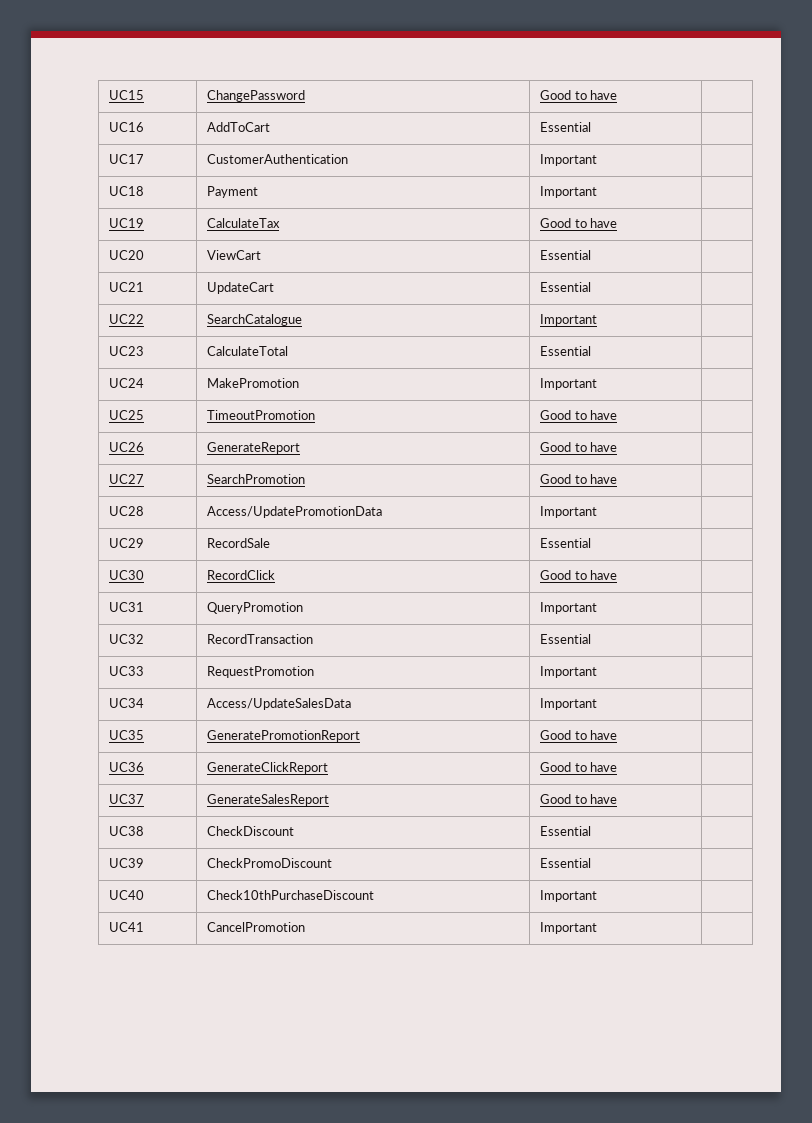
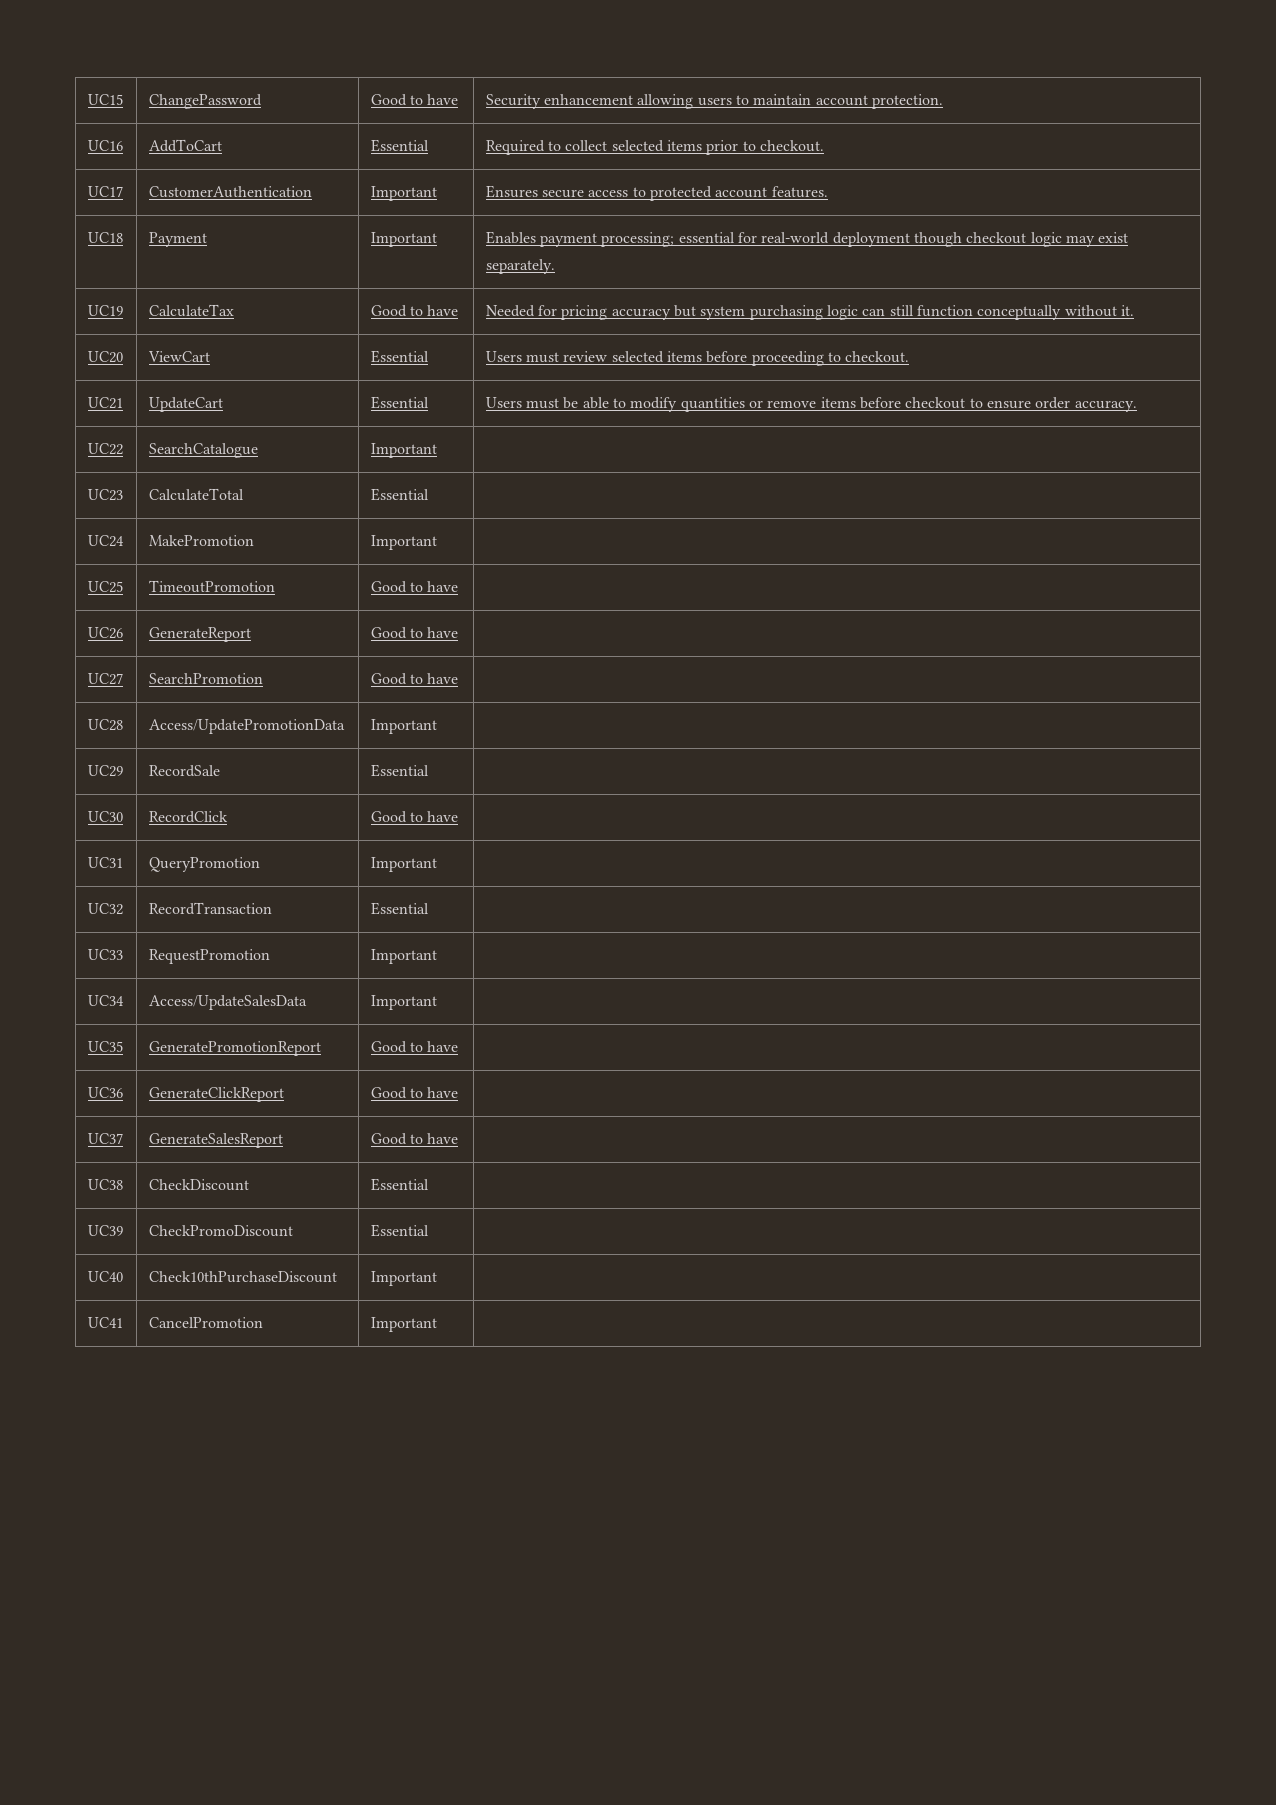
[109,122,145,132] [207,122,271,132] [540,122,592,132] [109,154,145,164] [207,154,349,164] [540,154,598,166] [109,186,145,196] [207,186,259,198] [540,186,598,198] // UC16 | AddToCart | Essential | // UC17 | CustomerAuthentication | Important | // UC18 | Payment | Important | -> [485,94,944,109] [87,140,123,151] [148,139,222,152] [370,139,429,152] [485,140,825,155] [87,186,123,197] [148,186,312,198] [370,186,437,201] [485,185,828,201] [87,232,123,243] [148,232,207,247] [370,232,437,247] [485,231,1129,247] [485,259,555,274] Security enhancement allowing users to maintain account protection. // UC16 | AddToCart | Essential | Required to collect selected items prior to checkout. // UC17 | CustomerAuthentication | Important | Ensures secure access to protected account features. // UC18 | Payment | Important | Enables payment processing; essential for real-world deployment though checkout logic may exist separately.
[109,250,145,260] [207,250,262,260] [540,250,592,260] [109,282,145,292] [207,282,275,294] [540,282,592,292] // UC20 | ViewCart | Essential | // UC21 | UpdateCart | Essential | -> [485,305,1134,320] [87,351,123,363] [147,351,210,362] [370,350,429,363] [485,351,910,366] [87,397,123,409] [148,397,223,412] [370,396,429,409] [485,397,1137,412] Needed for pricing accuracy but system purchasing logic can still function conceptually without it. // UC20 | ViewCart | Essential | Users must review selected items before proceeding to checkout. // UC21 | UpdateCart | Essential | Users must be able to modify quantities or remove items before checkout to ensure order accuracy.

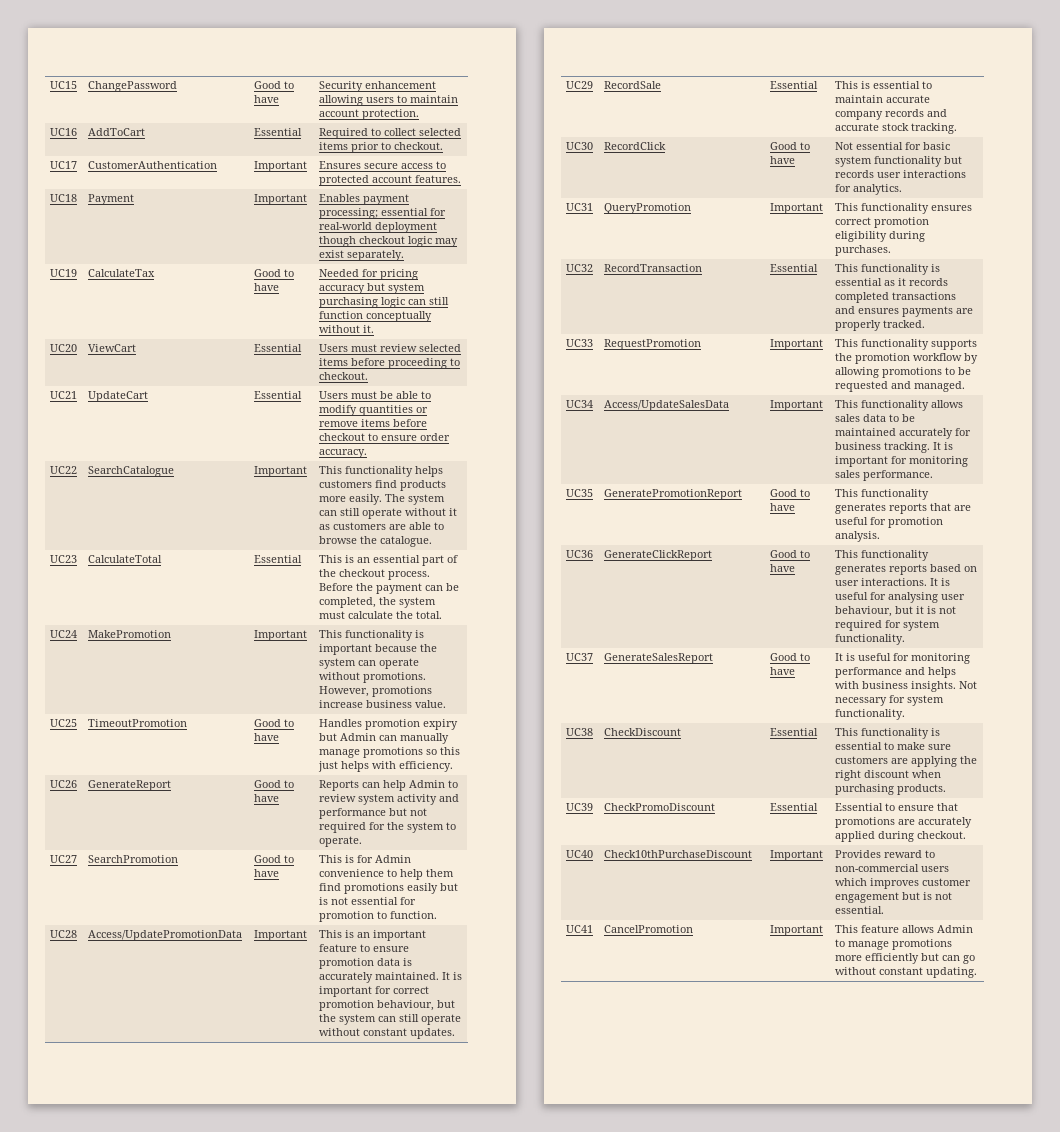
[87,489,123,501] [148,488,244,501] [370,488,429,501] [87,535,124,547] [148,535,254,546] [370,535,437,550] // UC23 | CalculateTotal | Essential | // UC24 | MakePromotion | Important | -> [319,466,444,477] [319,480,447,491] [319,494,446,505] [319,508,458,519] [319,522,445,530] [319,536,433,547] [50,555,78,563] [88,555,163,563] [254,555,303,563] [319,555,459,566] [319,569,431,580] [319,583,460,594] [319,597,437,608] [319,611,443,619] [50,630,78,638] [88,630,172,638] [254,630,308,641] [319,630,425,641] [319,644,438,655] [319,658,420,669] [319,672,427,683] [319,686,433,697] [319,700,447,708] This functionality helps customers find products more easily. The system can still operate without it as customers are able to browse the catalogue. // UC23 | CalculateTotal | Essential | This is an essential part of the checkout process. Before the payment can be completed, the system must calculate the total. // UC24 | MakePromotion | Important | This functionality is important because the system can operate without promotions. However, promotions increase business value.
(459, 586) none -> [319,719,459,730] [319,733,450,744] [319,747,461,758] [318,761,454,772] Handles promotion expiry but Admin can manually manage promotions so this just helps with efficiency.
(459, 632) none -> [319,780,459,791] [319,794,460,805] [319,808,428,819] [319,822,457,833] [319,836,363,847] Reports can help Admin to review system activity and performance but not required for the system to operate.
[87,719,123,731] [148,719,345,734] [370,719,437,734] [87,765,123,777] [148,765,220,777] [370,764,429,777] // UC28 | Access/UpdatePromotionData | Important | // UC29 | RecordSale | Essential | -> [319,855,412,863] [319,869,455,880] [319,883,459,894] [319,897,417,905] [319,911,438,922] [50,930,78,938] [88,930,243,941] [254,930,308,941] [319,930,427,941] [319,944,410,952] [319,958,413,969] [319,972,463,983] [319,986,430,997] [319,1000,456,1011] [319,1014,462,1025] [319,1028,456,1039] [566,81,594,89] [604,81,662,89] [770,81,819,89] [835,81,933,89] [835,95,931,103] [835,109,948,120] [835,123,958,134] This is for Admin convenience to help them find promotions easily but is not essential for promotion to function. // UC28 | Access/UpdatePromotionData | Important | This is an important feature to ensure promotion data is accurately maintained. It is important for correct promotion behaviour, but the system can still operate without constant updates. // UC29 | RecordSale | Essential | This is essential to maintain accurate company records and accurate stock tracking.
[87,857,123,868] [148,857,260,872] [370,857,437,872] [87,903,123,915] [148,902,272,915] [370,902,429,915] [87,949,123,960] [148,949,270,964] [370,949,437,964] [87,995,124,1006] [148,995,307,1010] [370,995,437,1010] // UC31 | QueryPromotion | Important | // UC32 | RecordTransaction | Essential | // UC33 | RequestPromotion | Important | // UC34 | Access/UpdateSalesData | Important | -> [835,142,951,150] [835,156,963,167] [835,170,967,178] [835,184,903,195] [566,203,594,211] [604,203,692,214] [770,203,824,214] [835,203,973,214] [835,217,930,228] [835,231,926,242] [835,245,892,256] [566,264,594,272] [604,264,703,272] [770,264,819,272] [835,264,941,275] [835,278,949,286] [835,292,957,303] [835,306,974,317] [835,320,926,331] [566,339,594,347] [604,339,702,350] [770,339,824,350] [835,339,978,350] [835,353,979,364] [835,367,972,378] [835,381,966,392] [566,400,594,408] [604,400,730,411] [770,400,824,411] [835,400,964,411] [835,414,916,422] [835,428,972,439] [835,442,954,453] [835,456,969,467] [835,470,934,481] Not essential for basic system functionality but records user interactions for analytics. // UC31 | QueryPromotion | Important | This functionality ensures correct promotion eligibility during purchases. // UC32 | RecordTransaction | Essential | This functionality is essential as it records completed transactions and ensures payments are properly tracked. // UC33 | RequestPromotion | Important | This functionality supports the promotion workflow by allowing promotions to be requested and managed. // UC34 | Access/UpdateSalesData | Important | This functionality allows sales data to be maintained accurately for business tracking. It is important for monitoring sales performance.
(459, 1046) none -> [835,489,930,500] [835,503,972,514] [835,517,944,528] [835,531,881,542] This functionality generates reports that are useful for promotion analysis.
(459, 1092) none -> [835,550,930,561] [835,564,978,575] [835,578,951,586] [835,592,966,603] [835,606,957,617] [835,620,941,631] [835,634,906,645] This functionality generates reports based on user interactions. It is useful for analysing user behaviour, but it is not required for system functionality.
[87,1179,123,1190] [148,1179,249,1191] [370,1178,429,1191] [87,1225,123,1236] [148,1225,293,1237] [370,1224,429,1237] [87,1271,123,1282] [148,1271,337,1283] [370,1271,437,1286] [87,1317,123,1328] [148,1317,263,1328] [370,1317,437,1332] // UC38 | CheckDiscount | Essential | // UC39 | CheckPromoDiscount | Essential | // UC40 | Check10thPurchaseDiscount | Important | // UC41 | CancelPromotion | Important | -> [835,653,971,664] [835,667,957,678] [835,681,978,692] [835,695,945,706] [835,709,906,720] [566,728,594,736] [604,728,682,736] [770,728,819,736] [835,728,941,739] [835,742,952,750] [835,756,978,767] [835,770,942,781] [835,784,947,795] [566,803,594,811] [604,803,716,811] [770,803,819,811] [835,803,959,811] [835,817,973,828] [835,831,967,842] [566,850,594,858] [604,850,753,858] [770,850,824,861] [835,850,936,858] [835,864,950,872] [835,878,972,889] [835,892,953,903] [835,906,885,914] [566,925,594,933] [604,925,694,933] [770,925,824,936] [835,925,974,933] [835,939,953,950] [835,953,976,964] [835,967,978,978] It is useful for monitoring performance and helps with business insights. Not necessary for system functionality. // UC38 | CheckDiscount | Essential | This functionality is essential to make sure customers are applying the right discount when purchasing products. // UC39 | CheckPromoDiscount | Essential | Essential to ensure that promotions are accurately applied during checkout. // UC40 | Check10thPurchaseDiscount | Important | Provides reward to non-commercial users which improves customer engagement but is not essential. // UC41 | CancelPromotion | Important | This feature allows Admin to manage promotions more efficiently but can go without constant updating.

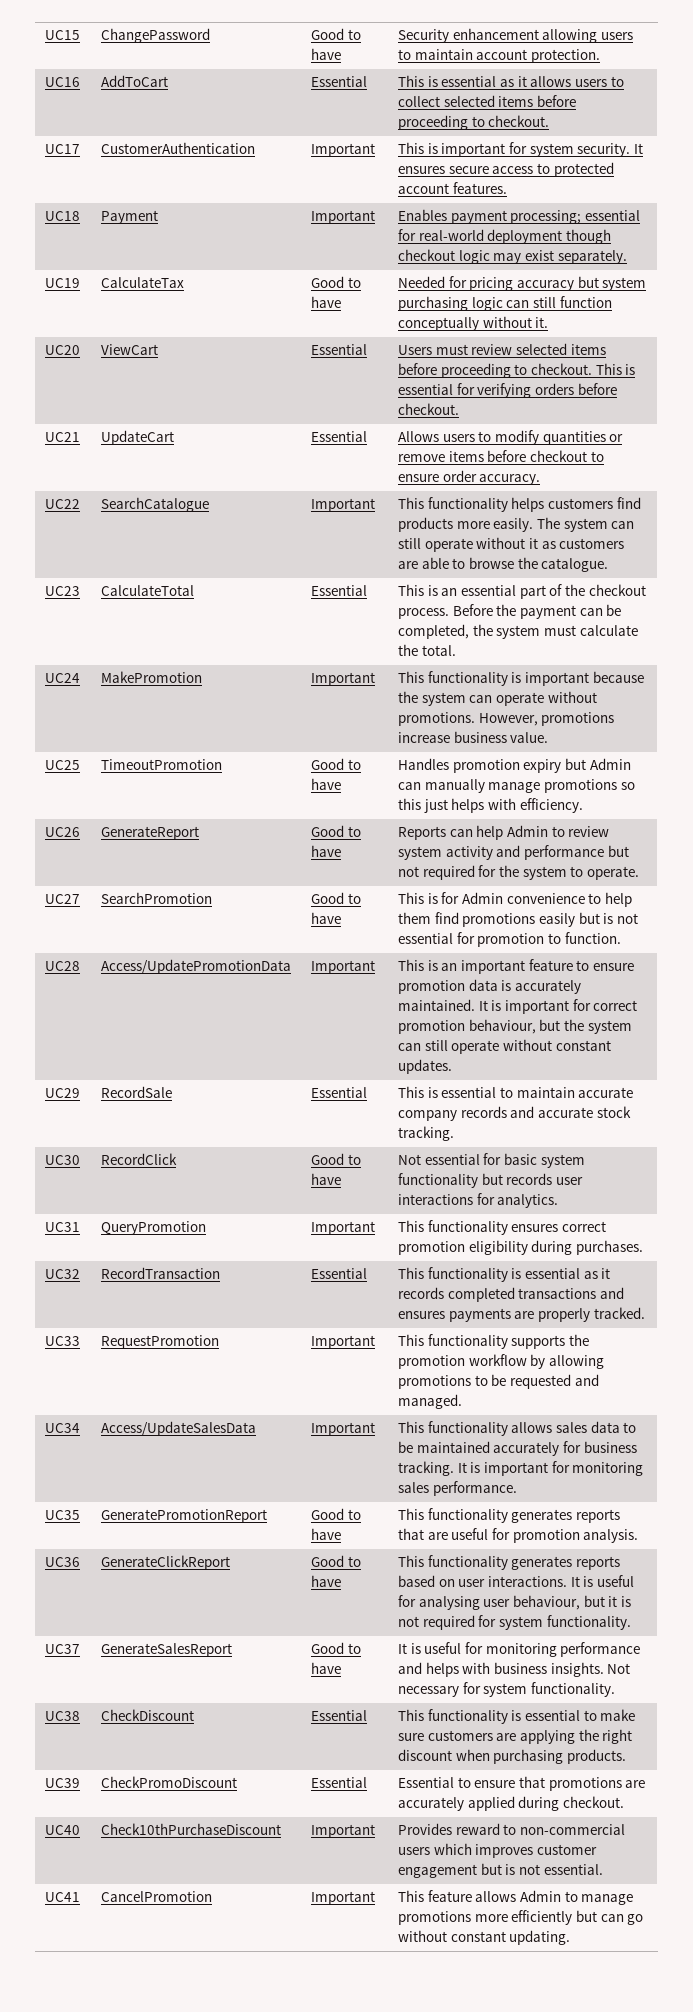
[319,128,369,139] Required -> [398,75,607,87] This is essential as it allows users
[351,142,380,153] prior -> [537,95,577,107] [398,115,469,130] before proceeding
[319,161,362,169] Ensures -> [398,142,643,157] [398,166,446,174] This is important for system security. It ensures
(369, 376) none -> [595,363,636,375] [398,383,617,398] [398,403,460,415] This is essential for verifying orders before checkout.
[319,391,419,399] Users must be able -> [398,431,475,442] Allows users

